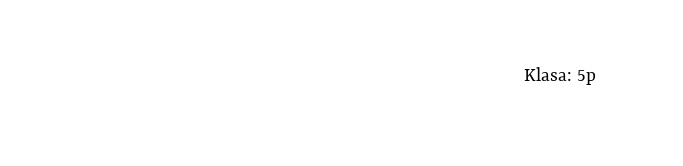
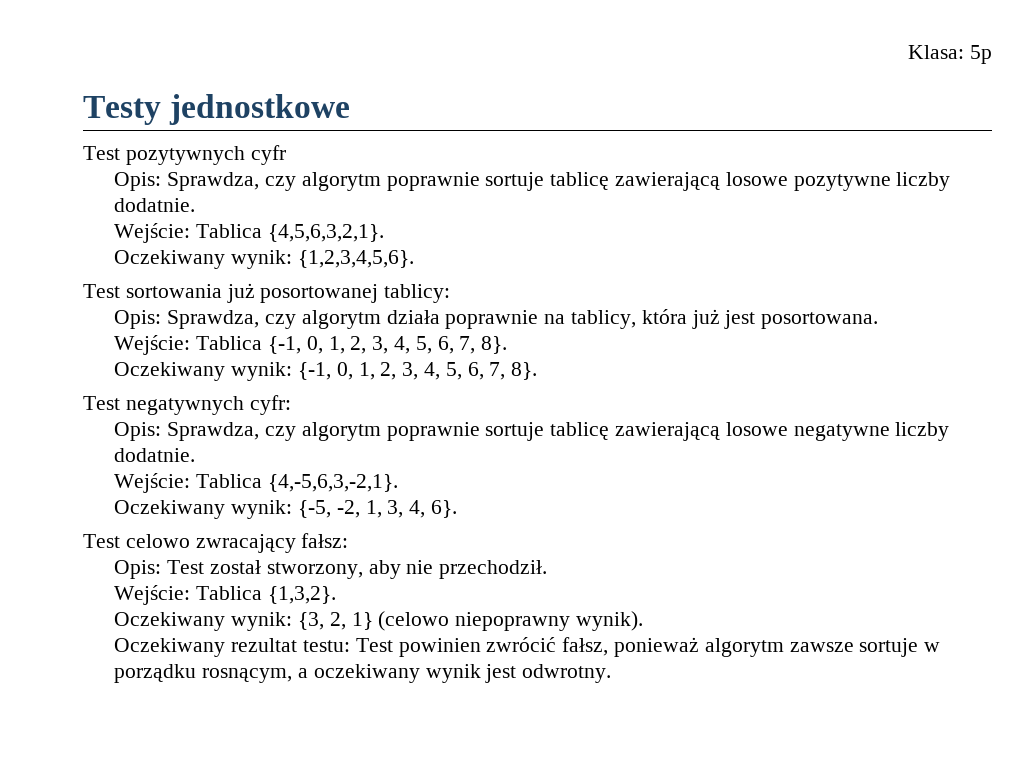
(596, 77) none -> [83,94,351,125] [83,145,286,165] [114,172,951,191] [114,198,196,212] [114,223,384,243] [114,250,414,269] [83,283,451,303] [114,309,879,329] [114,335,508,355] [114,362,538,381] [83,395,291,415] [114,422,950,441] [114,448,196,462] [114,473,398,493] [114,500,457,519] [83,533,349,553] [114,560,548,579] [114,585,336,605] [114,611,643,631] [114,637,941,657] [114,664,612,683] // Testy jednostkowe // Test pozytywnych cyfr // Opis: Sprawdza, czy algorytm poprawnie sortuje tablicę zawierającą losowe pozytywne liczby dodatnie. // Wejście: Tablica {4,5,6,3,2,1}. // Oczekiwany wynik: {1,2,3,4,5,6}. // Test sortowania już posortowanej tablicy: // Opis: Sprawdza, czy algorytm działa poprawnie na tablicy, która już jest posortowana. // Wejście: Tablica {-1, 0, 1, 2, 3, 4, 5, 6, 7, 8}. // Oczekiwany wynik: {-1, 0, 1, 2, 3, 4, 5, 6, 7, 8}. // Test negatywnych cyfr: // Opis: Sprawdza, czy algorytm poprawnie sortuje tablicę zawierającą losowe negatywne liczby dodatnie. // Wejście: Tablica {4,-5,6,3,-2,1}. // Oczekiwany wynik: {-5, -2, 1, 3, 4, 6}. // Test celowo zwracający fałsz: // Opis: Test został stworzony, aby nie przechodził. // Wejście: Tablica {1,3,2}. // Oczekiwany wynik: {3, 2, 1} (celowo niepoprawny wynik). // Oczekiwany rezultat testu: Test powinien zwrócić fałsz, ponieważ algorytm zawsze sortuje w porządku rosnącym, a oczekiwany wynik jest odwrotny.

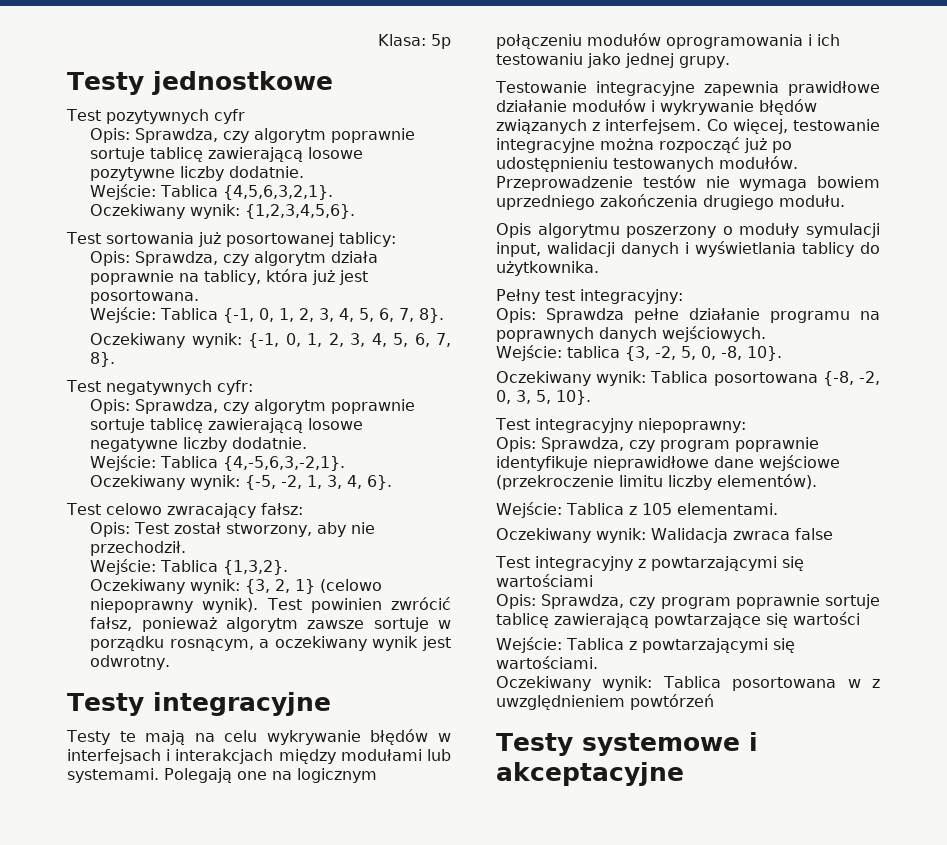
[114,638,350,657] // Oczekiwany rezultat testu: -> (259, 605) none
(612, 673) none -> [67,692,331,716] [66,729,451,745] [67,749,451,764] [67,768,377,783] [496,33,840,49] [496,53,730,68] [495,81,880,96] [496,99,817,115] [496,119,880,134] [496,137,792,153] [496,156,798,172] [496,175,880,191] [496,194,845,210] [496,223,880,238] [496,241,880,257] [496,261,599,276] [496,289,683,304] [496,308,880,323] [496,326,766,342] [496,345,782,361] [496,371,880,386] [496,390,591,405] [495,418,746,433] [496,437,819,452] [496,455,840,471] [496,474,817,490] [496,502,778,518] [496,528,833,543] [495,556,804,571] [496,574,593,587] [496,594,880,609] [496,612,860,628] [496,637,795,653] [496,656,598,669] [496,676,880,691] [496,694,714,710] [496,732,758,756] [496,762,684,786] // Testy integracyjne // Testy te mają na celu wykrywanie błędów w interfejsach i interakcjach między modułami lub systemami. Polegają one na logicznym połączeniu modułów oprogramowania i ich testowaniu jako jednej grupy. // Testowanie integracyjne zapewnia prawidłowe działanie modułów i wykrywanie błędów związanych z interfejsem. Co więcej, testowanie integracyjne można rozpocząć już po udostępnieniu testowanych modułów. Przeprowadzenie testów nie wymaga bowiem uprzedniego zakończenia drugiego modułu. // Opis algorytmu poszerzony o moduły symulacji input, walidacji danych i wyświetlania tablicy do użytkownika. // Pełny test integracyjny: // Opis: Sprawdza pełne działanie programu na poprawnych danych wejściowych. // Wejście: tablica {3, -2, 5, 0, -8, 10}. // Oczekiwany wynik: Tablica posortowana {-8, -2, 0, 3, 5, 10}. // Test integracyjny niepoprawny: // Opis: Sprawdza, czy program poprawnie identyfikuje nieprawidłowe dane wejściowe (przekroczenie limitu liczby elementów). // Wejście: Tablica z 105 elementami. // Oczekiwany wynik: Walidacja zwraca false // Test integracyjny z powtarzającymi się wartościami // Opis: Sprawdza, czy program poprawnie sortuje tablicę zawierającą powtarzające się wartości // Wejście: Tablica z powtarzającymi się wartościami. // Oczekiwany wynik: Tablica posortowana w z uwzględnieniem powtórzeń // Testy systemowe i akceptacyjne

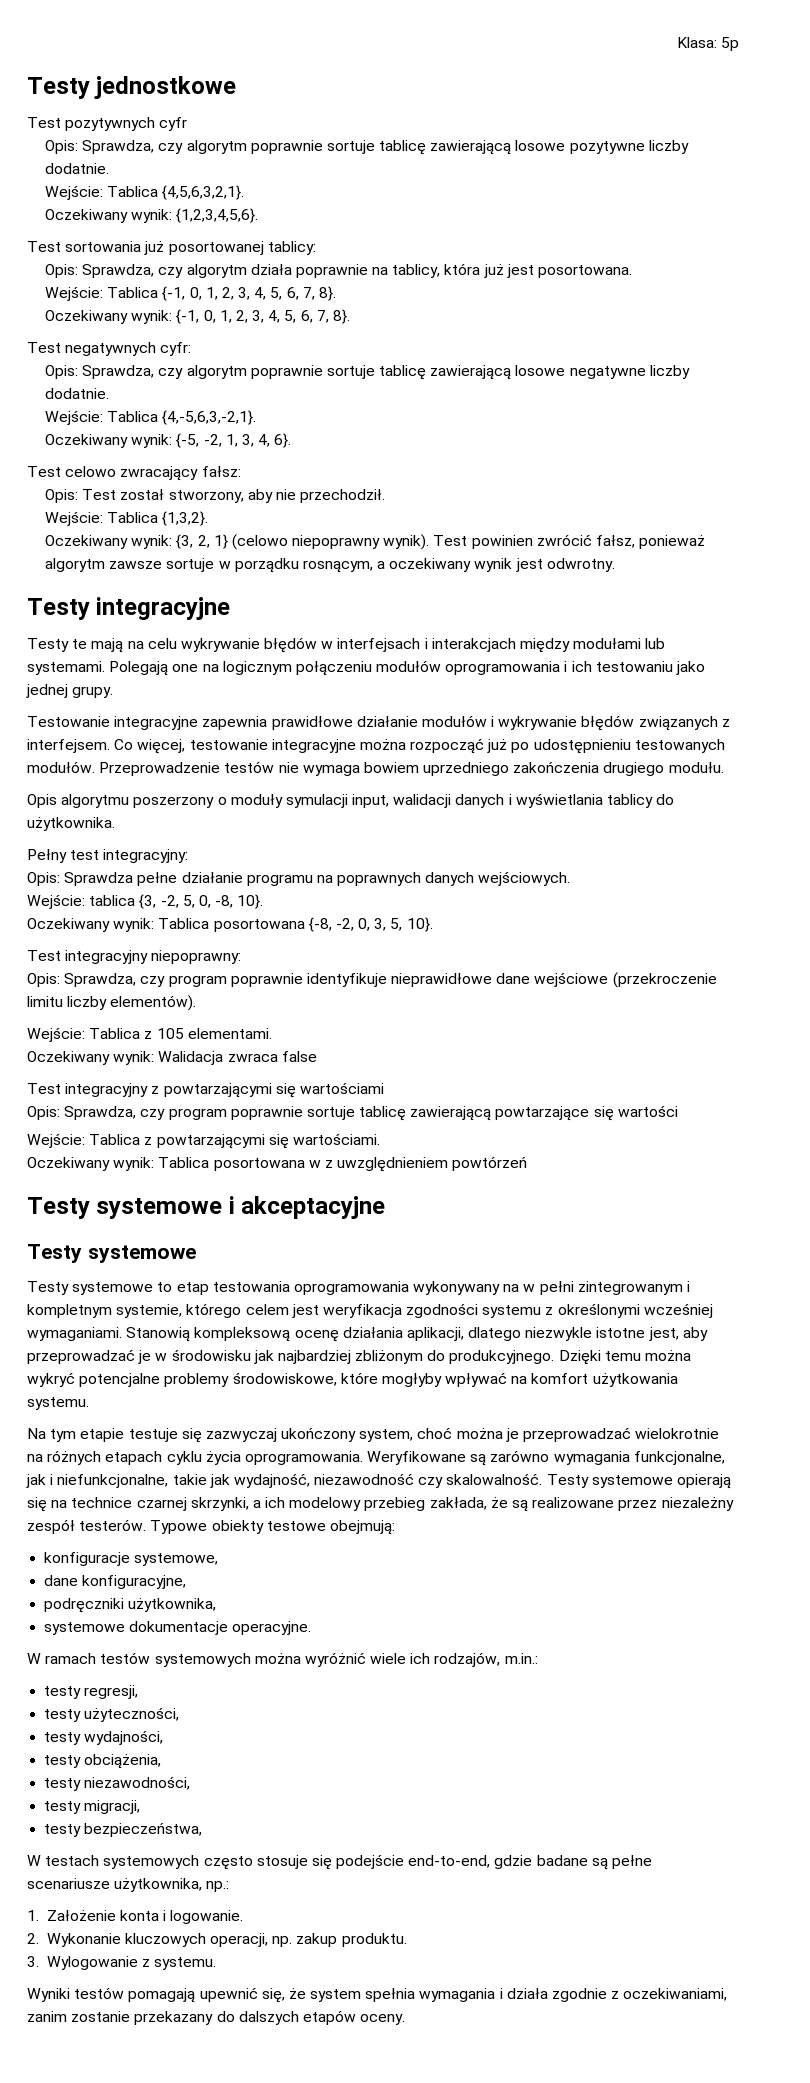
(684, 774) none -> [27,1244,196,1263] [27,1281,691,1295] [27,1303,713,1318] [27,1327,708,1342] [27,1349,692,1365] [27,1372,678,1387] [27,1397,89,1410] [27,1427,720,1443] [27,1450,725,1466] [26,1473,732,1489] [27,1497,734,1512] [27,1519,395,1535] [44,1552,219,1566] [44,1575,187,1589] [44,1598,217,1613] [44,1621,312,1635] [27,1652,538,1667] [44,1685,139,1699] [44,1707,180,1722] [44,1730,164,1745] [44,1754,162,1769] [44,1776,191,1791] [44,1800,141,1814] [44,1823,203,1837] [27,1854,653,1870] [27,1878,230,1892] [27,1910,244,1924] [27,1933,407,1947] [27,1956,217,1970] [27,1987,728,2003] [27,2010,406,2025] // Testy systemowe // Testy systemowe to etap testowania oprogramowania wykonywany na w pełni zintegrowanym i kompletnym systemie, którego celem jest weryfikacja zgodności systemu z określonymi wcześniej wymaganiami. Stanowią kompleksową ocenę działania aplikacji, dlatego niezwykle istotne jest, aby przeprowadzać je w środowisku jak najbardziej zbliżonym do produkcyjnego. Dzięki temu można wykryć potencjalne problemy środowiskowe, które mogłyby wpływać na komfort użytkowania systemu. // Na tym etapie testuje się zazwyczaj ukończony system, choć można je przeprowadzać wielokrotnie na różnych etapach cyklu życia oprogramowania. Weryfikowane są zarówno wymagania funkcjonalne, jak i niefunkcjonalne, takie jak wydajność, niezawodność czy skalowalność. Testy systemowe opierają się na technice czarnej skrzynki, a ich modelowy przebieg zakłada, że są realizowane przez niezależny zespół testerów. Typowe obiekty testowe obejmują: // konfiguracje systemowe, // dane konfiguracyjne, // podręczniki użytkownika, // systemowe dokumentacje operacyjne. // W ramach testów systemowych można wyróżnić wiele ich rodzajów, m.in.: // testy regresji, // testy użyteczności, // testy wydajności, // testy obciążenia, // testy niezawodności, // testy migracji, // testy bezpieczeństwa, // W testach systemowych często stosuje się podejście end-to-end, gdzie badane są pełne scenariusze użytkownika, np.: // 1. Założenie konta i logowanie. // 2. Wykonanie kluczowych operacji, np. zakup produktu. // 3. Wylogowanie z systemu. // Wyniki testów pomagają upewnić się, że system spełnia wymagania i działa zgodnie z oczekiwaniami, zanim zostanie przekazany do dalszych etapów oceny.

